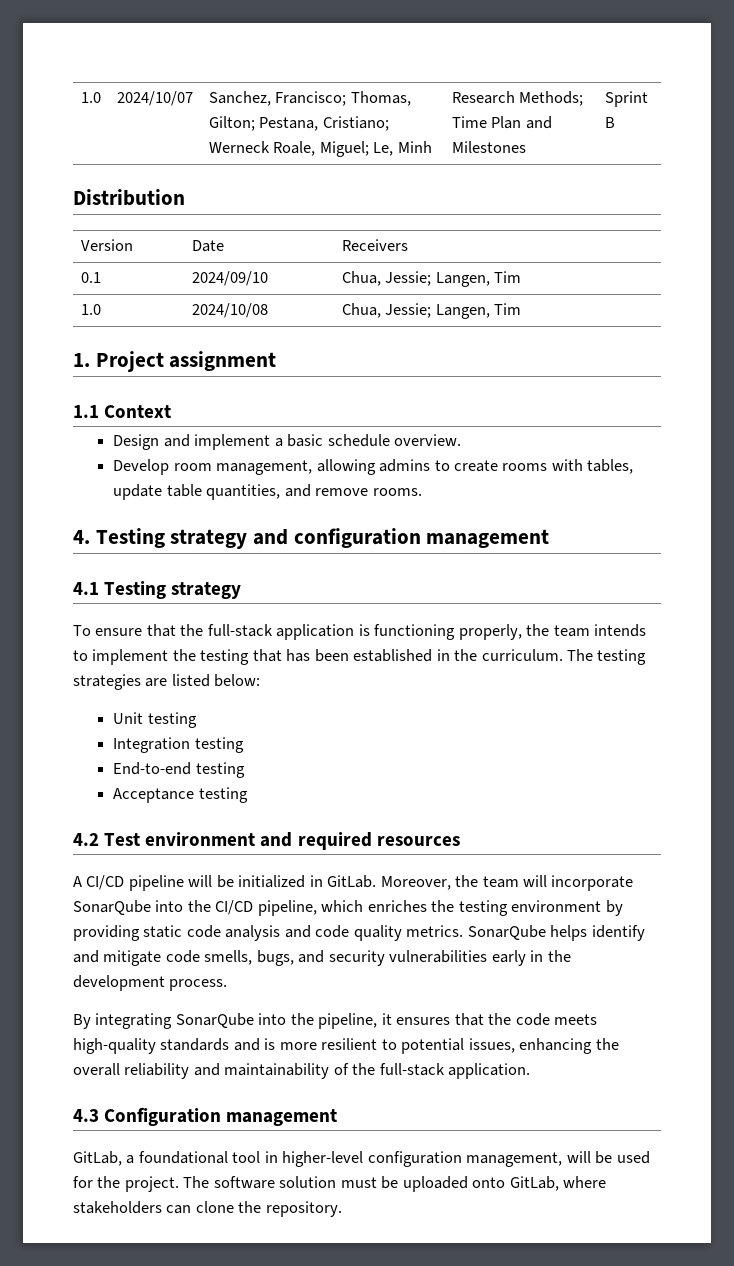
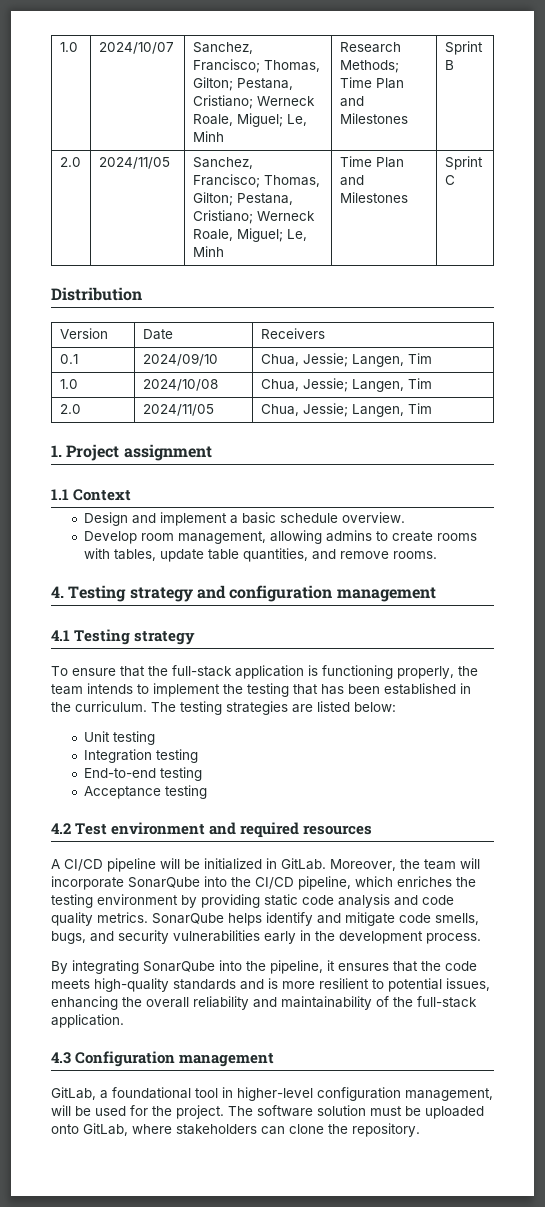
(615, 122) none -> [59,157,81,167] [98,157,170,169] [192,157,253,169] [192,174,320,188] [192,192,293,206] [192,210,315,224] [192,228,307,242] [192,246,224,257] [339,156,404,168] [339,175,364,186] [339,192,408,203] [444,156,483,170] [444,175,455,185] // 2.0 | 2024/11/05 | Sanchez, Francisco; Thomas, Gilton; Pestana, Cristiano; Werneck Roale, Miguel; Le, Minh | Time Plan and Milestones | Sprint C
(522, 309) none -> [59,404,81,414] [142,404,214,416] [260,403,432,417] // 2.0 | 2024/11/05 | Chua, Jessie; Langen, Tim

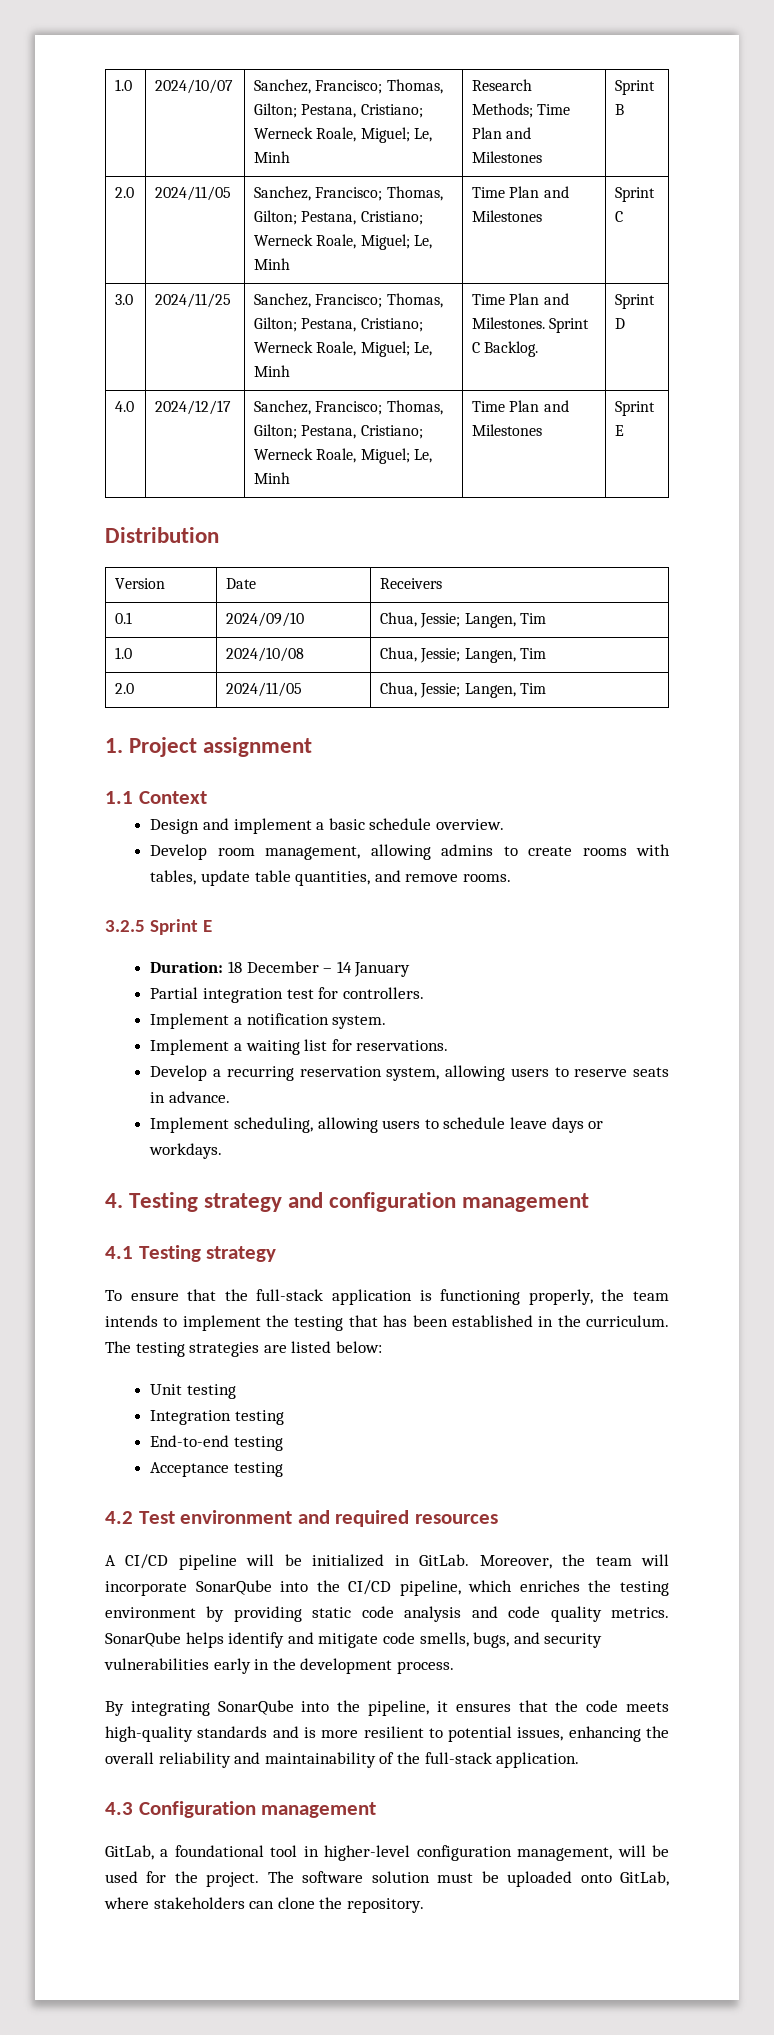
(455, 180) none -> [115,294,134,305] [155,293,232,308] [254,293,443,308] [254,317,423,332] [254,341,432,357] [254,365,291,377] [472,293,569,305] [472,317,590,333] [472,341,539,357] [615,294,656,309] [615,318,626,329] [115,401,135,412] [155,400,232,415] [254,400,443,415] [254,424,423,439] [254,448,432,464] [254,472,291,484] [472,400,569,412] [472,424,543,436] [615,401,656,416] [615,425,625,436] // 3.0 | 2024/11/25 | Sanchez, Francisco; Thomas, Gilton; Pestana, Cristiano; Werneck Roale, Miguel; Le, Minh | Time Plan and Milestones. Sprint C Backlog. | Sprint D // 4.0 | 2024/12/17 | Sanchez, Francisco; Thomas, Gilton; Pestana, Cristiano; Werneck Roale, Miguel; Le, Minh | Time Plan and Milestones | Sprint E
(438, 555) none -> [105,919,213,935] [150,961,411,977] [150,987,424,1003] [150,1013,387,1029] [150,1039,449,1055] [150,1065,670,1081] [150,1091,231,1103] [150,1117,604,1133] [149,1143,223,1159] // 3.2.5 Sprint E // Duration: 18 December – 14 January // Partial integration test for controllers. // Implement a notification system. // Implement a waiting list for reservations. // Develop a recurring reservation system, allowing users to reserve seats in advance. // Implement scheduling, allowing users to schedule leave days or workdays.

